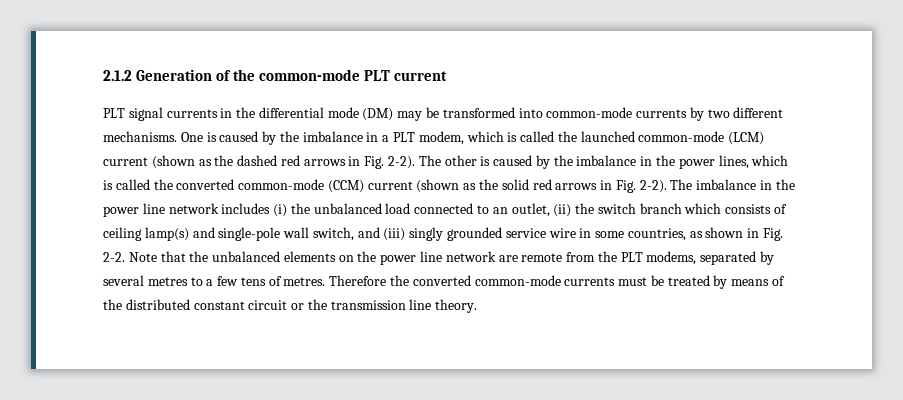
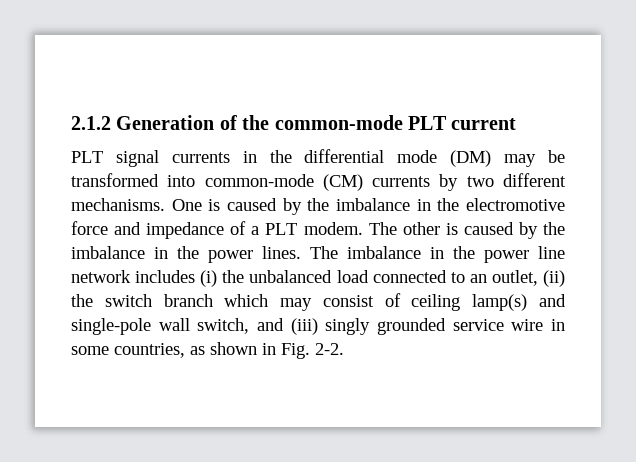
(633, 112) none -> [322,174,363,191] (CM)
[382,131,765,145] [103,155,416,169] a PLT modem, which is called the launched common-mode (LCM) current (shown as the dashed red arrows in Fig. 2-2). -> [437,198,565,211] [71,221,363,239] the electromotive force and impedance of a PLT modem.
[718,155,789,169] [103,179,667,193] lines, which is called the converted common-mode (CCM) current (shown as the solid red arrows in Fig. 2-2). -> [262,246,301,259] lines.
[725,204,772,214] consists -> [280,295,374,311] may consist
[128,251,775,265] [103,275,786,289] [103,299,478,313] Note that the unbalanced elements on the power line network are remote from the PLT modems, separated by several metres to a few tens of metres. Therefore the converted common-mode currents must be treated by means of the distributed constant circuit or the transmission line theory. -> (344, 349) none

